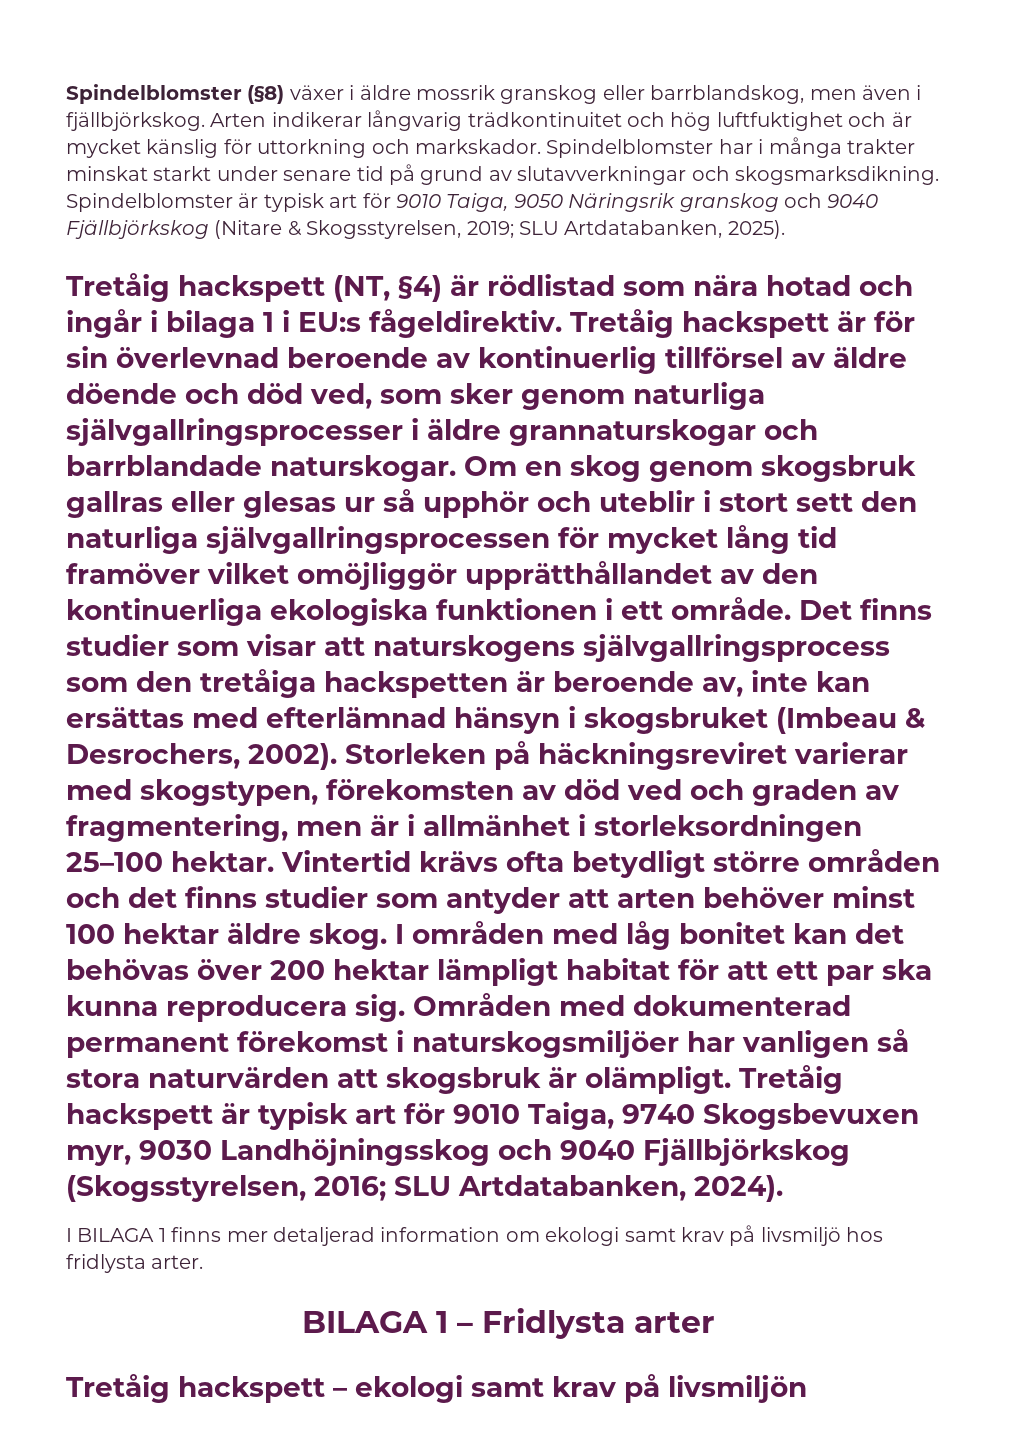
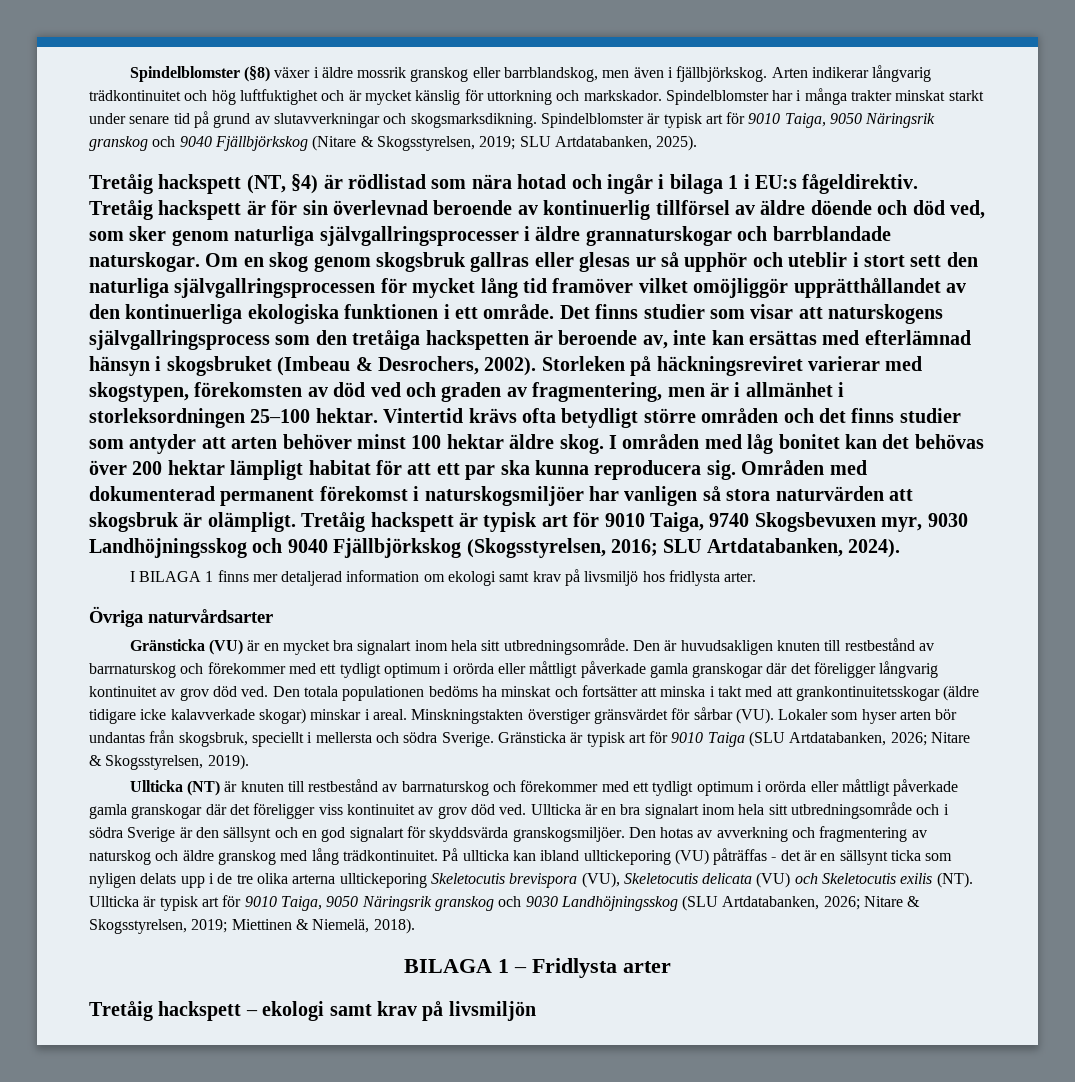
(204, 1262) none -> [89,606,273,627] [129,638,934,655] [89,661,939,678] [89,685,980,701] [89,707,958,724] [89,730,971,747] [89,754,249,770] [129,779,959,796] [89,802,949,819] [89,826,927,842] [89,848,953,865] [89,872,973,888] [89,895,921,911] [89,918,415,934] // Övriga naturvårdsarter // Gränsticka (VU) är en mycket bra signalart inom hela sitt utbredningsområde. Den är huvudsakligen knuten till restbestånd av barrnaturskog och förekommer med ett tydligt optimum i orörda eller måttligt påverkade gamla granskogar där det föreligger långvarig kontinuitet av grov död ved. Den totala populationen bedöms ha minskat och fortsätter att minska i takt med att grankontinuitetsskogar (äldre tidigare icke kalavverkade skogar) minskar i areal. Minskningstakten överstiger gränsvärdet för sårbar (VU). Lokaler som hyser arten bör undantas från skogsbruk, speciellt i mellersta och södra Sverige. Gränsticka är typisk art för 9010 Taiga (SLU Artdatabanken, 2026; Nitare & Skogsstyrelsen, 2019). // Ullticka (NT) är knuten till restbestånd av barrnaturskog och förekommer med ett tydligt optimum i orörda eller måttligt påverkade gamla granskogar där det föreligger viss kontinuitet av grov död ved. Ullticka är en bra signalart inom hela sitt utbredningsområde och i södra Sverige är den sällsynt och en god signalart för skyddsvärda granskogsmiljöer. Den hotas av avverkning och fragmentering av naturskog och äldre granskog med lång trädkontinuitet. På ullticka kan ibland ulltickeporing (VU) påträffas - det är en sällsynt ticka som nyligen delats upp i de tre olika arterna ulltickeporing Skeletocutis brevispora (VU), Skeletocutis delicata (VU) och Skeletocutis exilis (NT). Ullticka är typisk art för 9010 Taiga, 9050 Näringsrik granskog och 9030 Landhöjningsskog (SLU Artdatabanken, 2026; Nitare & Skogsstyrelsen, 2019; Miettinen & Niemelä, 2018).

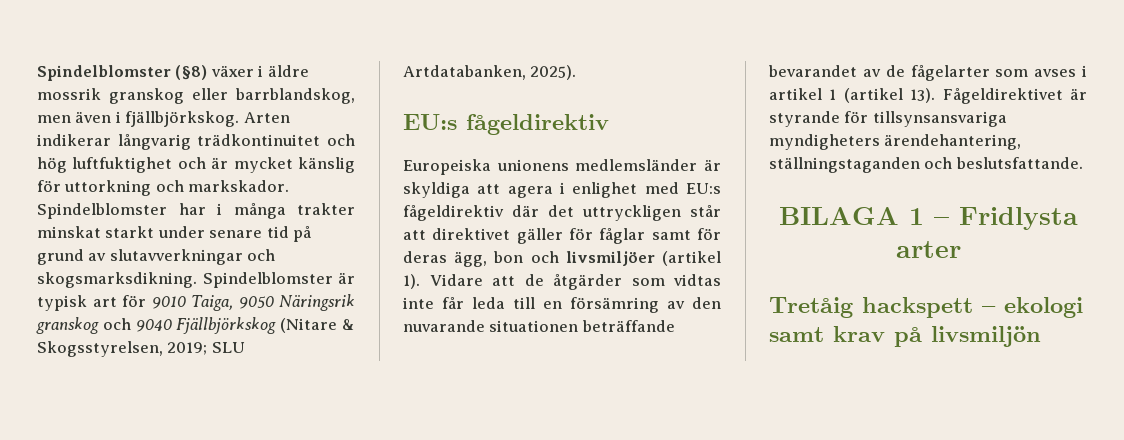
[89,174,919,194] [89,200,985,220] [89,226,891,246] [89,252,978,272] [89,278,966,298] [89,304,944,324] [89,330,971,350] [89,356,923,376] [89,382,845,402] [89,408,961,428] [89,434,984,454] [89,460,867,480] [89,486,913,506] [89,512,968,532] [89,538,901,558] [129,569,757,586] [89,606,273,627] [129,638,934,655] [89,661,939,678] [89,685,980,701] [89,707,958,724] [89,730,971,747] [89,754,249,770] [129,779,959,796] [89,802,949,819] [89,826,927,842] [89,848,953,865] [89,872,973,888] [89,895,921,911] [89,918,415,934] Tretåig hackspett (NT, §4) är rödlistad som nära hotad och ingår i bilaga 1 i EU:s fågeldirektiv. Tretåig hackspett är för sin överlevnad beroende av kontinuerlig tillförsel av äldre döende och död ved, som sker genom naturliga självgallringsprocesser i äldre grannaturskogar och barrblandade naturskogar. Om en skog genom skogsbruk gallras eller glesas ur så upphör och uteblir i stort sett den naturliga självgallringsprocessen för mycket lång tid framöver vilket omöjliggör upprätthållandet av den kontinuerliga ekologiska funktionen i ett område. Det finns studier som visar att naturskogens självgallringsprocess som den tretåiga hackspetten är beroende av, inte kan ersättas med efterlämnad hänsyn i skogsbruket (Imbeau & Desrochers, 2002). Storleken på häckningsreviret varierar med skogstypen, förekomsten av död ved och graden av fragmentering, men är i allmänhet i storleksordningen 25–100 hektar. Vintertid krävs ofta betydligt större områden och det finns studier som antyder att arten behöver minst 100 hektar äldre skog. I områden med låg bonitet kan det behövas över 200 hektar lämpligt habitat för att ett par ska kunna reproducera sig. Områden med dokumenterad permanent förekomst i naturskogsmiljöer har vanligen så stora naturvärden att skogsbruk är olämpligt. Tretåig hackspett är typisk art för 9010 Taiga, 9740 Skogsbevuxen myr, 9030 Landhöjningsskog och 9040 Fjällbjörkskog (Skogsstyrelsen, 2016; SLU Artdatabanken, 2024). // I BILAGA 1 finns mer detaljerad information om ekologi samt krav på livsmiljö hos fridlysta arter. // Övriga naturvårdsarter // Gränsticka (VU) är en mycket bra signalart inom hela sitt utbredningsområde. Den är huvudsakligen knuten till restbestånd av barrnaturskog och förekommer med ett tydligt optimum i orörda eller måttligt påverkade gamla granskogar där det föreligger långvarig kontinuitet av grov död ved. Den totala populationen bedöms ha minskat och fortsätter att minska i takt med att grankontinuitetsskogar (äldre tidigare icke kalavverkade skogar) minskar i areal. Minskningstakten överstiger gränsvärdet för sårbar (VU). Lokaler som hyser arten bör undantas från skogsbruk, speciellt i mellersta och södra Sverige. Gränsticka är typisk art för 9010 Taiga (SLU Artdatabanken, 2026; Nitare & Skogsstyrelsen, 2019). // Ullticka (NT) är knuten till restbestånd av barrnaturskog och förekommer med ett tydligt optimum i orörda eller måttligt påverkade gamla granskogar där det föreligger viss kontinuitet av grov död ved. Ullticka är en bra signalart inom hela sitt utbredningsområde och i södra Sverige är den sällsynt och en god signalart för skyddsvärda granskogsmiljöer. Den hotas av avverkning och fragmentering av naturskog och äldre granskog med lång trädkontinuitet. På ullticka kan ibland ulltickeporing (VU) påträffas - det är en sällsynt ticka som nyligen delats upp i de tre olika arterna ulltickeporing Skeletocutis brevispora (VU), Skeletocutis delicata (VU) och Skeletocutis exilis (NT). Ullticka är typisk art för 9010 Taiga, 9050 Näringsrik granskog och 9030 Landhöjningsskog (SLU Artdatabanken, 2026; Nitare & Skogsstyrelsen, 2019; Miettinen & Niemelä, 2018). -> [403,114,609,135] [403,159,721,175] [403,182,721,198] [403,205,721,221] [403,228,721,244] [403,251,721,267] [403,274,721,290] [403,297,721,313] [403,320,675,332] [768,65,1087,81] [769,88,1087,104] [769,111,1007,127] [769,134,1022,150] [769,157,1083,173] EU:s fågeldirektiv // Europeiska unionens medlemsländer är skyldiga att agera i enlighet med EU:s fågeldirektiv där det uttryckligen står att direktivet gäller för fåglar samt för deras ägg, bon och livsmiljöer (artikel 1). Vidare att de åtgärder som vidtas inte får leda till en försämring av den nuvarande situationen beträffande bevarandet av de fågelarter som avses i artikel 1 (artikel 13). Fågeldirektivet är styrande för tillsynsansvariga myndigheters ärendehantering, ställningstaganden och beslutsfattande.

